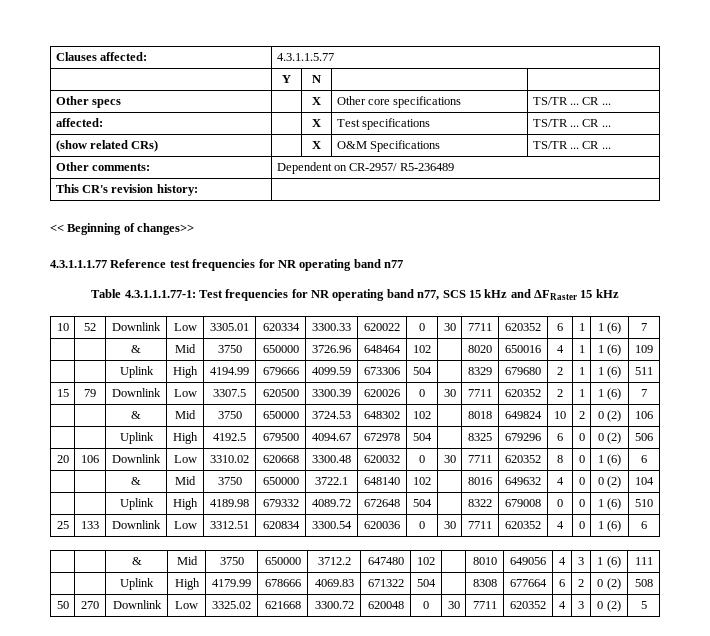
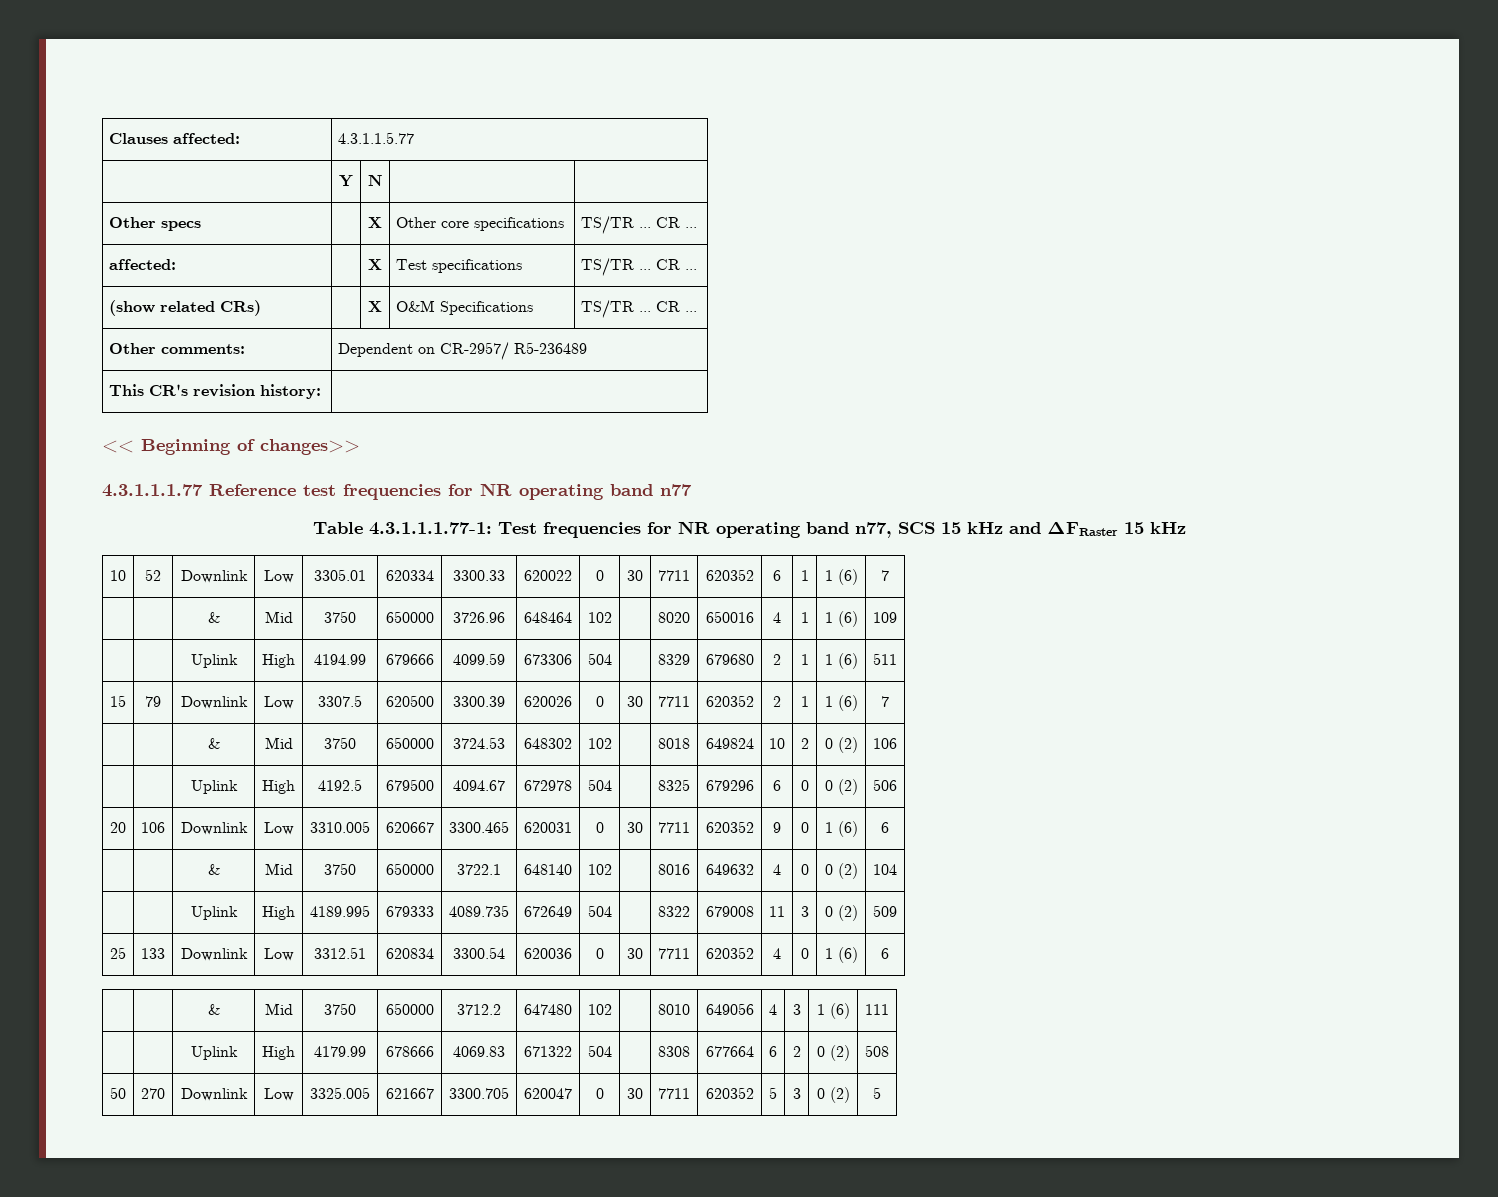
[210,455,249,463] [262,455,299,463] [312,455,351,463] [364,455,400,463] [419,455,425,463] [443,455,456,463] [468,455,492,463] [505,455,541,463] [557,455,563,463] 3310.02 | 620668 | 3300.48 | 620032 | 0 | 30 | 7711 | 620352 | 8 -> [310,821,370,833] [385,822,434,833] [449,821,509,833] [524,822,572,833] [595,822,604,833] [627,822,643,833] [658,822,690,833] [705,821,754,833] [773,822,781,833] 3310.005 | 620667 | 3300.465 | 620031 | 0 | 30 | 7711 | 620352 | 9
[210,499,249,507] [262,499,299,507] [312,499,351,507] [364,499,400,507] 4189.98 | 679332 | 4089.72 | 672648 -> [310,905,370,917] [385,906,434,917] [449,905,509,917] [524,906,572,917] 4189.995 | 679333 | 4089.735 | 672649
[557,499,563,507] [578,499,585,507] [597,498,622,510] [635,499,653,507] 0 | 0 | 1 (6) | 510 -> [769,906,785,917] [800,906,809,917] [824,905,858,921] [873,905,897,917] 11 | 3 | 0 (2) | 509
[212,601,251,609] [264,601,301,609] [314,601,354,609] [367,601,404,609] [423,601,429,609] [447,601,460,609] [472,601,497,609] [510,601,546,609] [559,601,566,609] 3325.02 | 621668 | 3300.72 | 620048 | 0 | 30 | 7711 | 620352 | 4 -> [310,1087,370,1099] [385,1088,434,1099] [449,1087,509,1099] [524,1088,572,1099] [595,1088,604,1099] [627,1088,643,1099] [658,1088,690,1099] [705,1087,754,1099] [769,1087,777,1099] 3325.005 | 621667 | 3300.705 | 620047 | 0 | 30 | 7711 | 620352 | 5

